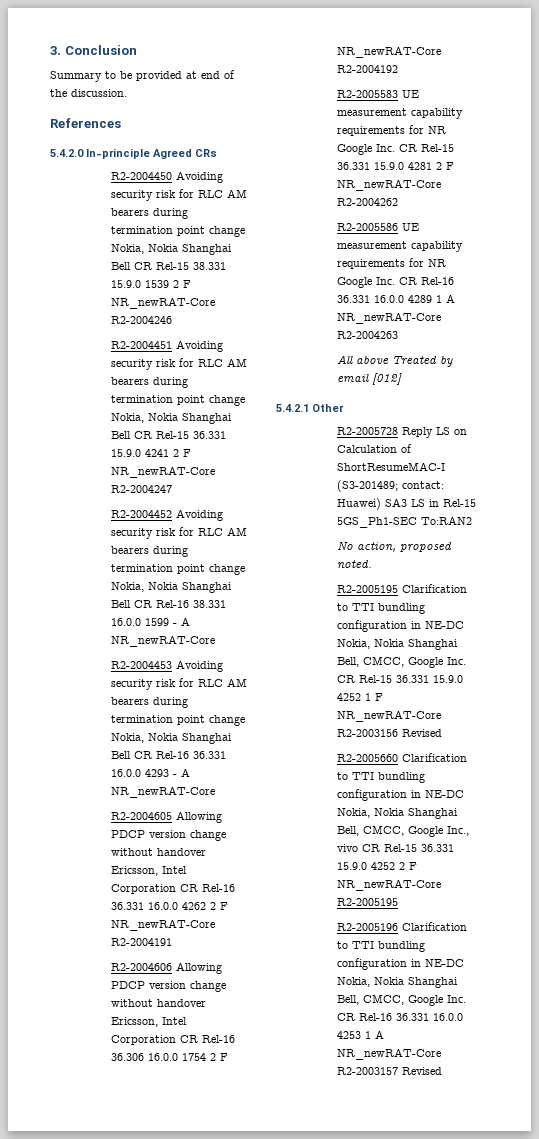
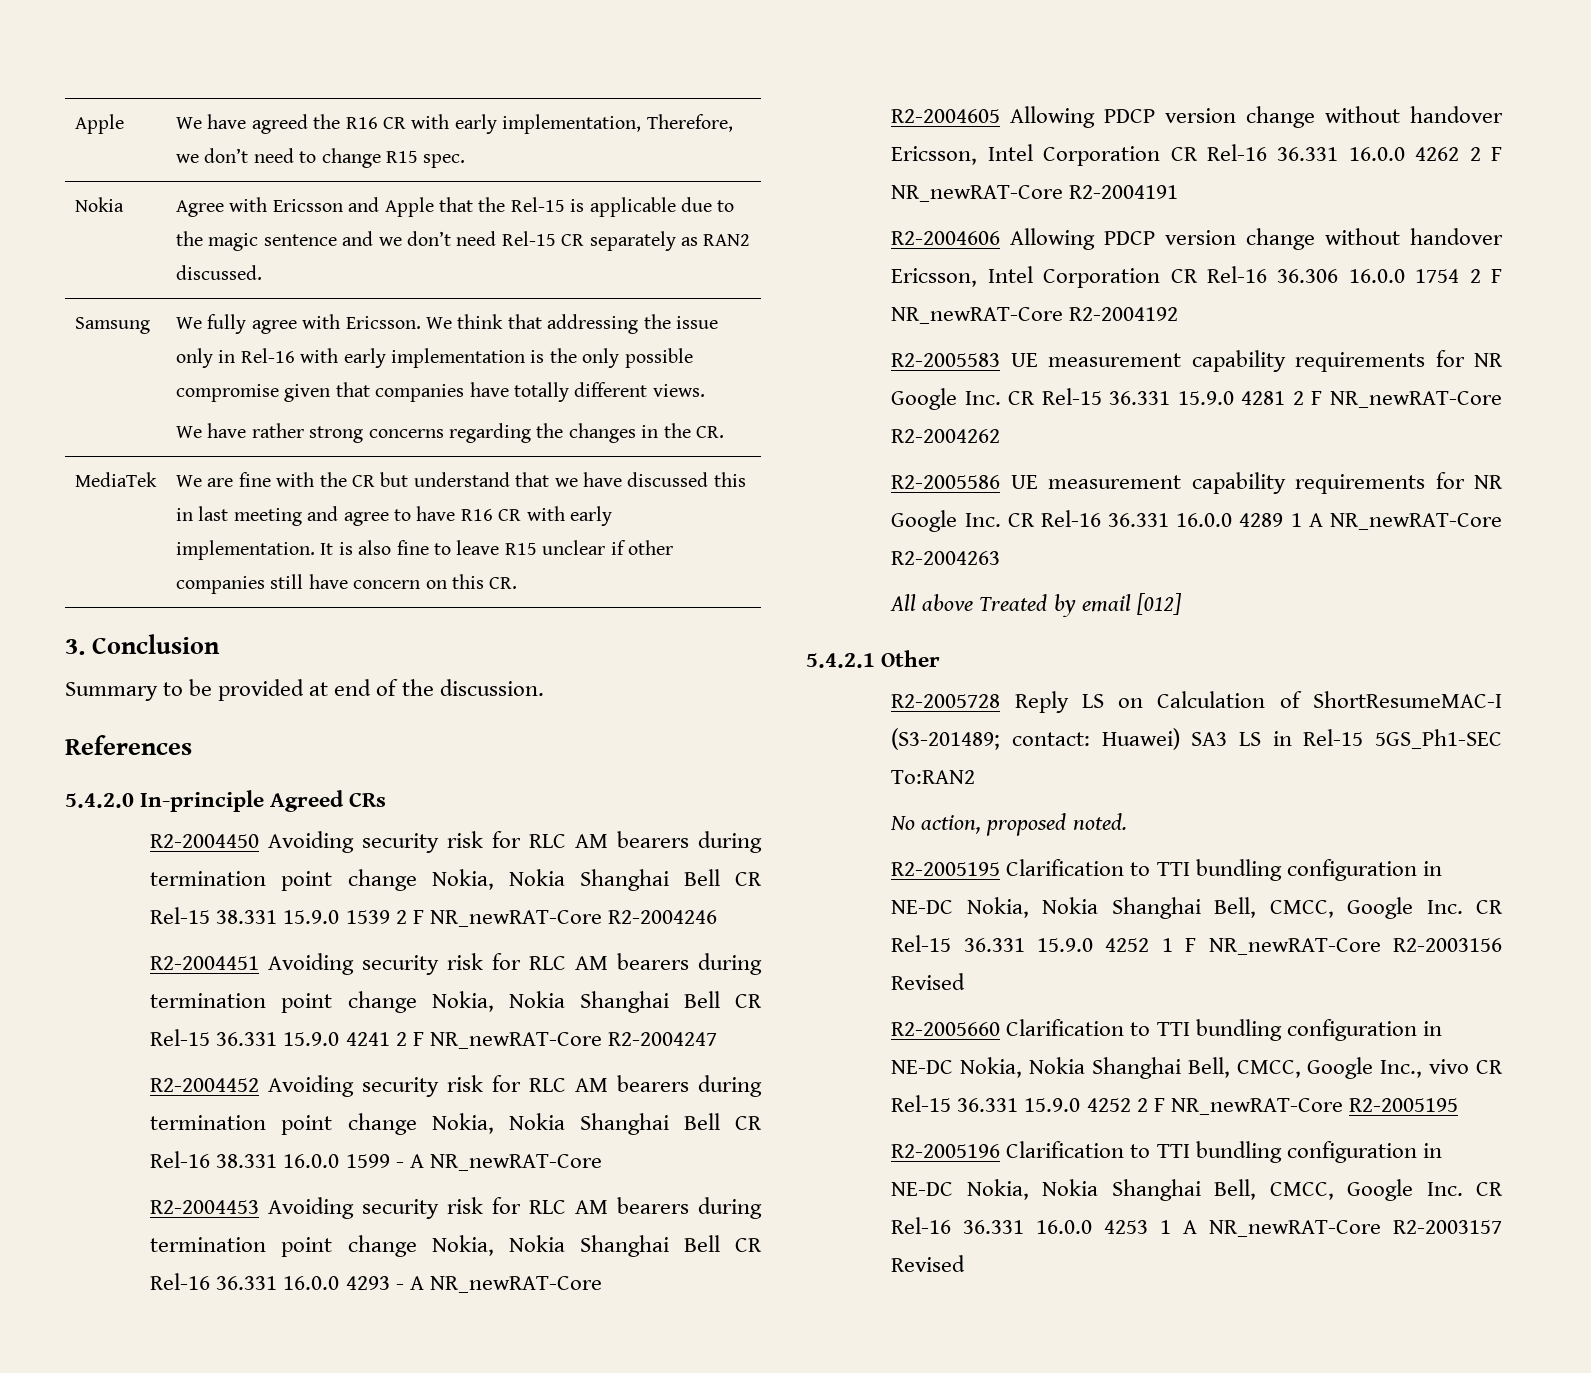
(50, 50) none -> [74,114,124,134] [175,114,733,134] [175,148,466,168] [74,197,124,212] [175,197,735,217] [175,231,751,251] [175,265,262,280] [74,317,150,334] [175,314,718,334] [175,348,693,368] [175,382,705,402] [175,423,724,443] [74,472,157,487] [175,472,746,487] [175,506,612,526] [175,540,673,560] [175,574,518,594] Apple | We have agreed the R16 CR with early implementation, Therefore, we don’t need to change R15 spec. // Nokia | Agree with Ericsson and Apple that the Rel-15 is applicable due to the magic sentence and we don’t need Rel-15 CR separately as RAN2 discussed. // Samsung | We fully agree with Ericsson. We think that addressing the issue only in Rel-16 with early implementation is the only possible compromise given that companies have totally different views. // We have rather strong concerns regarding the changes in the CR. // MediaTek | We are fine with the CR but understand that we have discussed this in last meeting and agree to have R16 CR with early implementation. It is also fine to leave R15 unclear if other companies still have concern on this CR. //

